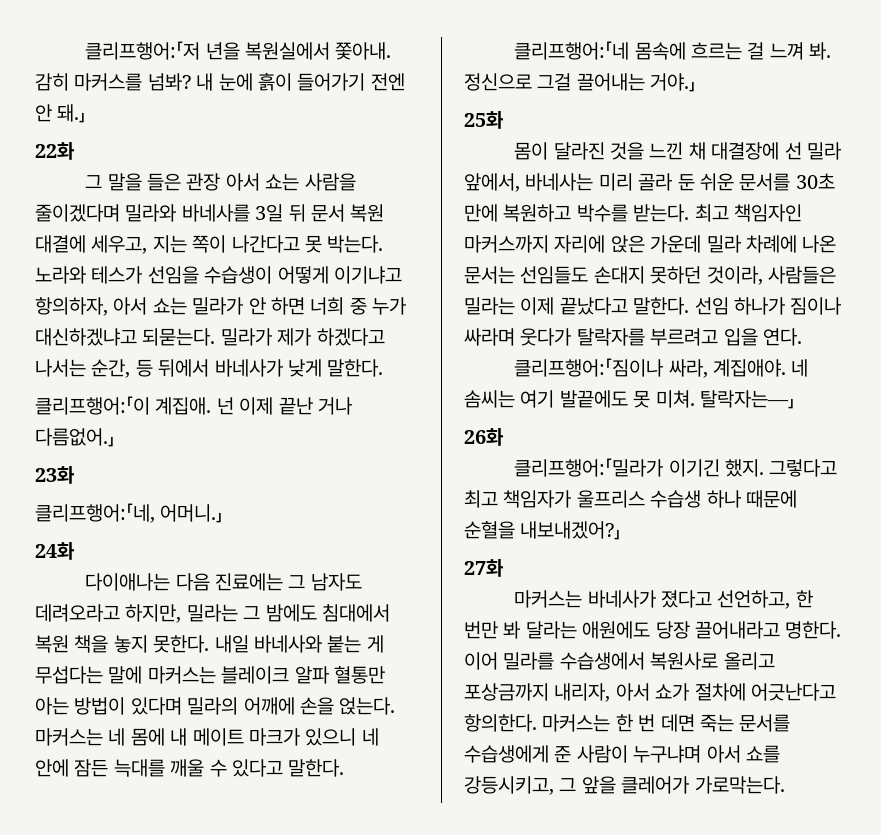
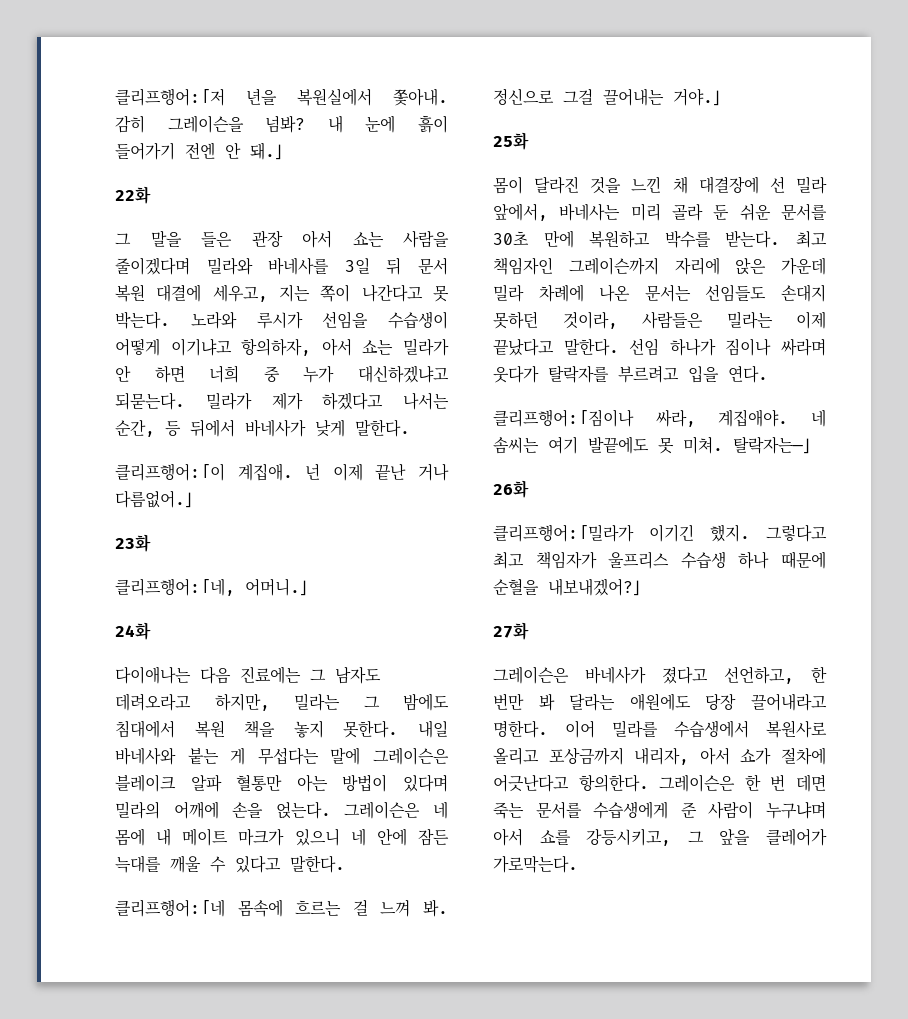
[74,73,143,91] 마커스를 -> [167,115,244,133] 그레이슨을
[91,266,143,284] 테스가 -> [256,311,303,329] 루시가
[147,666,216,684] 마커스는 -> [373,747,449,765] 그레이슨은
[35,728,103,746] 마커스는 -> [344,801,421,819] 그레이슨은
[464,235,549,253] 마커스까지 -> [568,257,659,275] 그레이슨까지
[514,590,583,608] 마커스는 -> [493,666,569,684] 그레이슨은
[542,714,611,732] 마커스는 -> [659,774,736,792] 그레이슨은

